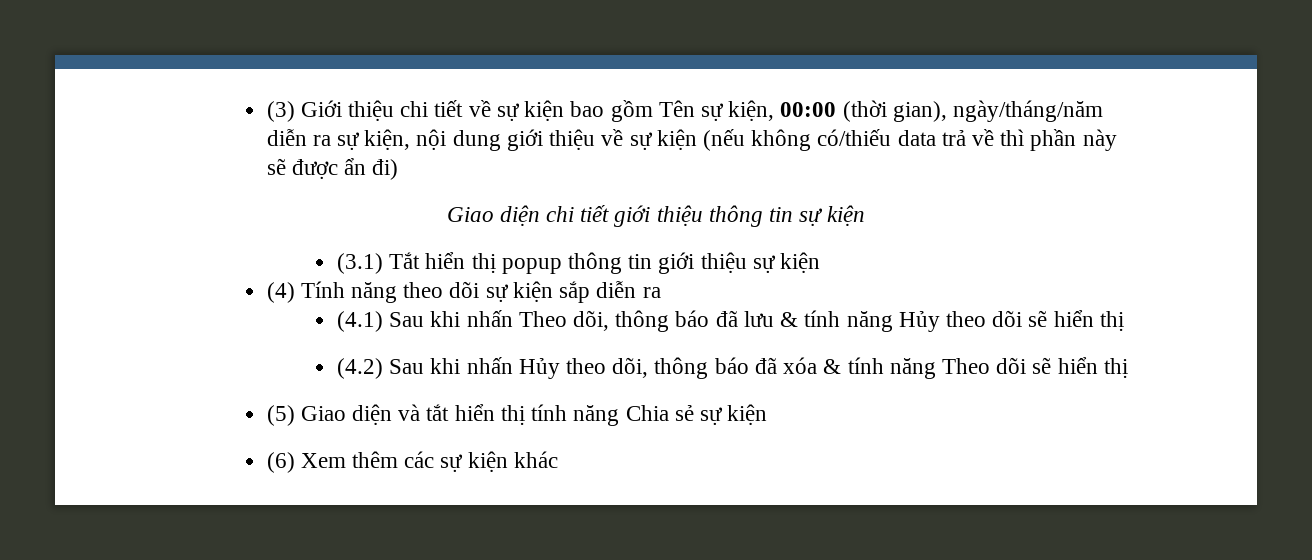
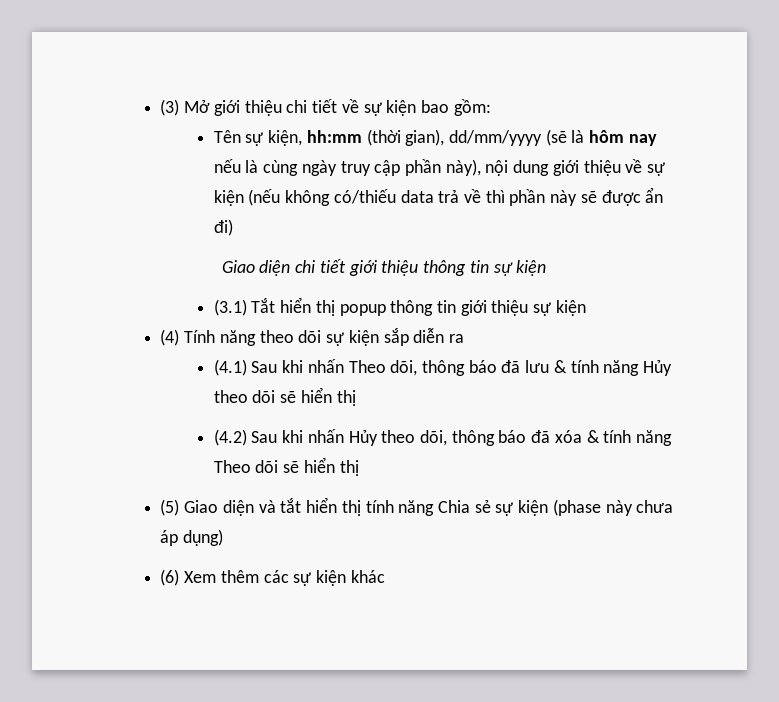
[300,100,342,117] Giới -> [184,100,240,116] Mở giới
[610,100,653,122] gồm -> [453,99,491,116] gồm: //
[780,102,837,117] 00:00 -> [306,130,362,143] hh:mm
[953,100,1104,122] [266,129,411,150] ngày/tháng/năm diễn ra sự kiện, -> [448,129,657,146] [213,159,481,176] dd/mm/yyyy (sẽ là hôm nay nếu là cùng ngày truy cập phần này),
(768, 414) none -> [552,499,674,516] [160,529,224,546] (phase này chưa áp dụng)

